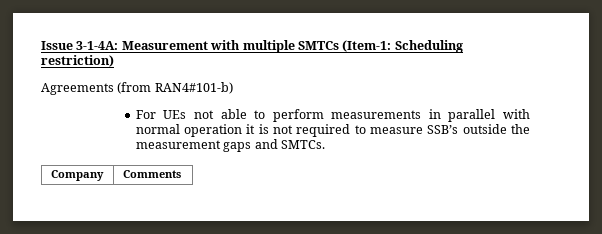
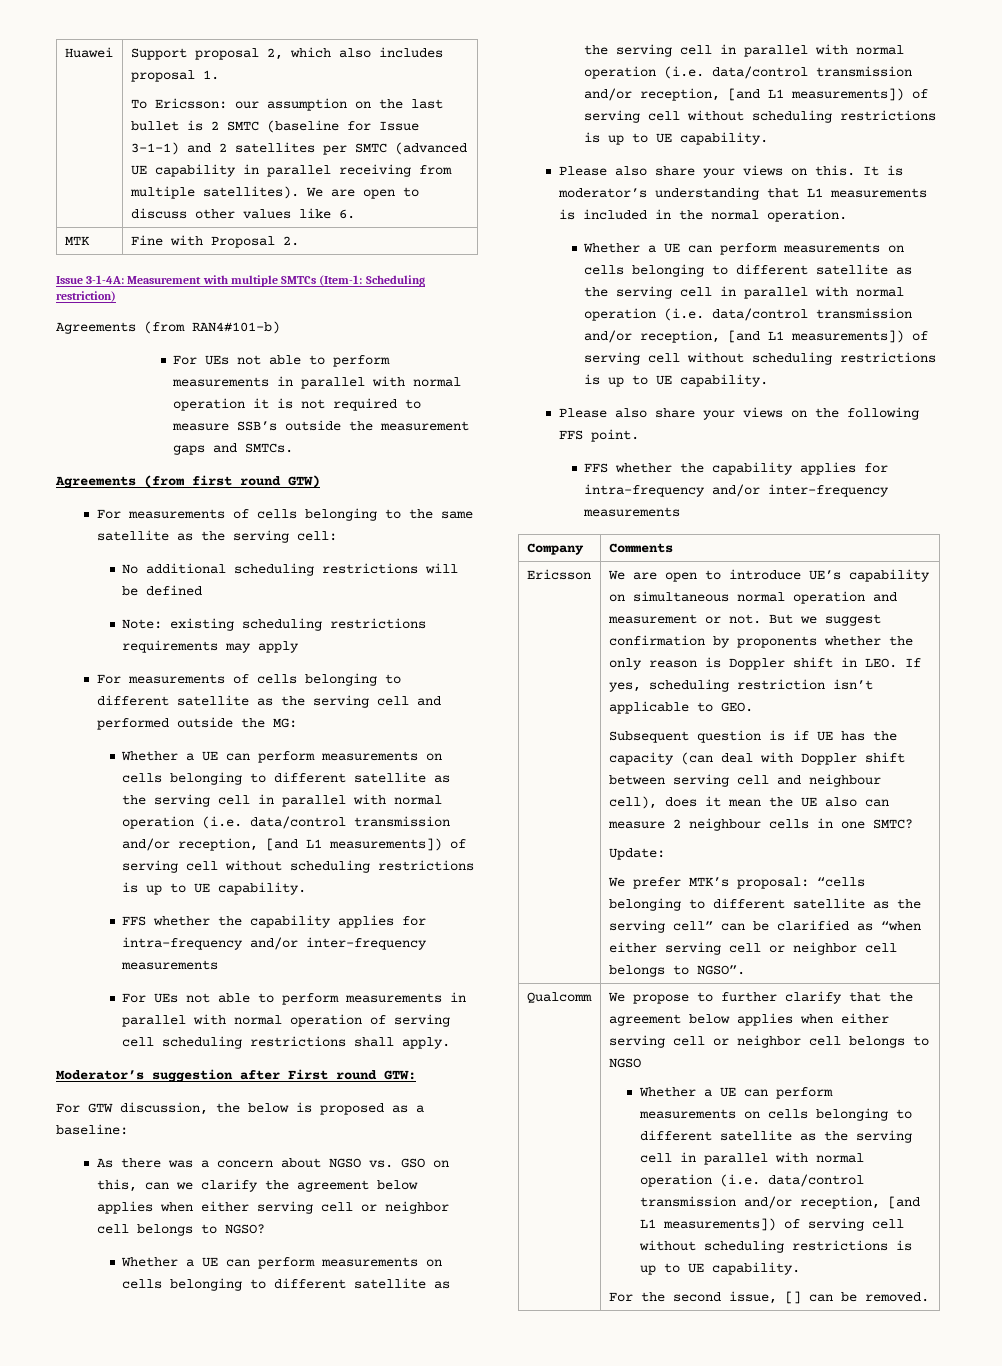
(41, 45) none -> [64,47,113,58] [130,47,443,60] [130,70,219,82] [130,98,443,111] [130,120,419,133] [130,142,467,155] [130,164,452,177] [129,186,419,199] [130,208,355,219] [64,236,90,245] [130,235,299,248] Huawei | Support proposal 2, which also includes proposal 1. // To Ericsson: our assumption on the last bullet is 2 SMTC (baseline for Issue 3-1-1) and 2 satellites per SMTC (advanced UE capability in parallel receiving from multiple satellites). We are open to discuss other values like 6. // MTK | Fine with Proposal 2. //
[50,170,104,181] [122,170,181,178] // Company | Comments -> [55,475,320,488] [96,508,473,521] [96,530,337,543] [122,563,459,576] [122,585,203,596] [122,618,427,631] [122,640,300,653] [96,673,401,686] [96,695,441,708] [96,717,297,730] [121,751,443,763] [122,772,451,785] [122,794,443,807] [122,816,451,829] [122,838,467,851] [122,860,475,873] [122,882,307,895] [122,915,427,928] [122,937,428,950] [121,960,219,970] [122,992,467,1005] [122,1014,451,1027] [122,1036,451,1049] [56,1069,416,1082] [56,1102,424,1115] [56,1124,128,1135] [96,1158,449,1168] [96,1179,418,1192] [96,1201,449,1214] [96,1224,265,1236] [121,1257,443,1269] [122,1278,451,1291] [584,44,905,57] [584,66,913,79] [584,88,929,101] [584,110,937,123] [584,132,769,145] [558,165,903,178] [557,187,927,200] [558,209,847,222] [583,243,905,255] [584,264,913,277] [584,286,905,299] [584,308,913,321] [584,330,929,343] [584,352,937,365] [584,374,769,387] [558,407,919,420] [558,429,639,442] [584,462,889,475] [584,484,890,497] [583,507,681,517] [526,543,584,555] [608,543,673,553] [526,569,591,580] [607,569,930,582] [608,591,897,604] [607,614,881,626] [608,635,913,648] [608,657,921,670] [608,679,873,692] [608,701,753,714] [608,730,897,743] [608,752,905,765] [608,774,881,787] [608,796,889,809] [607,818,913,831] [608,848,665,860] [607,877,865,889] [608,898,921,911] [608,920,921,933] [608,942,897,955] [608,965,745,977] [526,992,592,1003] [607,991,913,1004] [608,1013,889,1026] [608,1035,929,1048] [608,1058,641,1068] [638,1087,833,1099] [638,1108,912,1121] [639,1130,912,1143] [639,1152,864,1165] [639,1174,864,1187] [639,1196,920,1209] [639,1218,904,1231] [638,1240,912,1253] [639,1262,800,1275] [608,1291,929,1304] // Agreements (from first round GTW) // For measurements of cells belonging to the same satellite as the serving cell: // No additional scheduling restrictions will be defined // Note: existing scheduling restrictions requirements may apply // For measurements of cells belonging to different satellite as the serving cell and performed outside the MG: // Whether a UE can perform measurements on cells belonging to different satellite as the serving cell in parallel with normal operation (i.e. data/control transmission and/or reception, [and L1 measurements]) of serving cell without scheduling restrictions is up to UE capability. // FFS whether the capability applies for intra-frequency and/or inter-frequency measurements // For UEs not able to perform measurements in parallel with normal operation of serving cell scheduling restrictions shall apply. // Moderator’s suggestion after First round GTW: // For GTW discussion, the below is proposed as a baseline: // As there was a concern about NGSO vs. GSO on this, can we clarify the agreement below applies when either serving cell or neighbor cell belongs to NGSO? // Whether a UE can perform measurements on cells belonging to different satellite as the serving cell in parallel with normal operation (i.e. data/control transmission and/or reception, [and L1 measurements]) of serving cell without scheduling restrictions is up to UE capability. // Please also share your views on this. It is moderator’s understanding that L1 measurements is included in the normal operation. // Whether a UE can perform measurements on cells belonging to different satellite as the serving cell in parallel with normal operation (i.e. data/control transmission and/or reception, [and L1 measurements]) of serving cell without scheduling restrictions is up to UE capability. // Please also share your views on the following FFS point. // FFS whether the capability applies for intra-frequency and/or inter-frequency measurements // Company | Comments // Ericsson | We are open to introduce UE’s capability on simultaneous normal operation and measurement or not. But we suggest confirmation by proponents whether the only reason is Doppler shift in LEO. If yes, scheduling restriction isn’t applicable to GEO. // Subsequent question is if UE has the capacity (can deal with Doppler shift between serving cell and neighbour cell), does it mean the UE also can measure 2 neighbour cells in one SMTC? // Update: // We prefer MTK’s proposal: “cells belonging to different satellite as the serving cell” can be clarified as “when either serving cell or neighbor cell belongs to NGSO”. // Qualcomm | We propose to further clarify that the agreement below applies when either serving cell or neighbor cell belongs to NGSO // Whether a UE can perform measurements on cells belonging to different satellite as the serving cell in parallel with normal operation (i.e. data/control transmission and/or reception, [and L1 measurements]) of serving cell without scheduling restrictions is up to UE capability. // For the second issue, [] can be removed.

